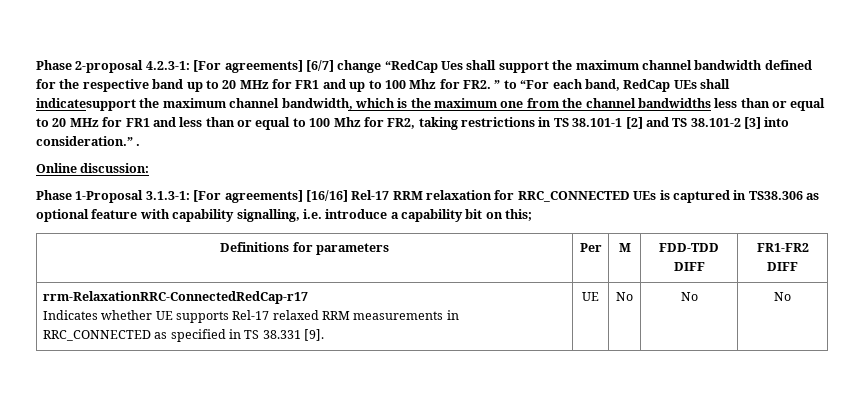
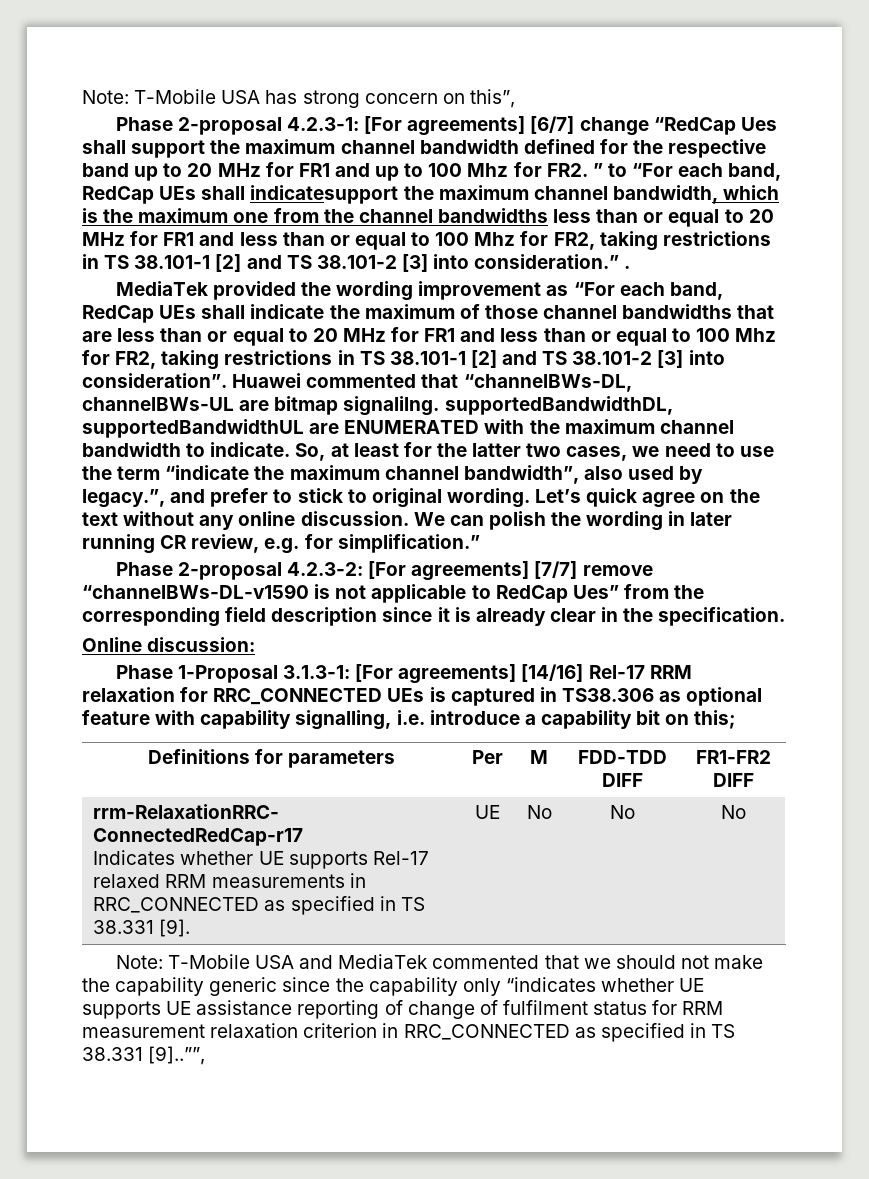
(36, 65) none -> [82,89,515,108] Note: T-Mobile USA has strong concern on this”, //
(141, 144) none -> [115,281,723,301] [82,304,775,323] [82,327,777,346] [82,350,725,370] [82,373,632,392] [82,396,673,416] [82,419,734,438] [82,442,774,461] [82,465,704,484] [82,488,760,508] [82,511,733,531] [82,534,480,554] [115,561,653,581] [82,584,705,603] [82,607,786,627] // MediaTek provided the wording improvement as “For each band, RedCap UEs shall indicate the maximum of those channel bandwidths that are less than or equal to 20 MHz for FR1 and less than or equal to 100 Mhz for FR2, taking restrictions in TS 38.101-1 [2] and TS 38.101-2 [3] into consideration”. Huawei commented that “channelBWs-DL, channelBWs-UL are bitmap signalilng. supportedBandwidthDL, supportedBandwidthUL are ENUMERATED with the maximum channel bandwidth to indicate. So, at least for the latter two cases, we need to use the term “indicate the maximum channel bandwidth”, also used by legacy.”, and prefer to stick to original wording. Let’s quick agree on the text without any online discussion. We can polish the wording in later running CR review, e.g. for simplification.” // Phase 2-proposal 4.2.3-2: [For agreements] [7/7] remove “channelBWs-DL-v1590 is not applicable to RedCap Ues” from the corresponding field description since it is already clear in the specification.
[305,190,348,202] [16/16] -> [521,664,584,682] [14/16]
(791, 296) none -> [115,954,764,969] [82,977,705,996] [82,1000,724,1019] [82,1023,736,1042] [82,1046,206,1065] // Note: T-Mobile USA and MediaTek commented that we should not make the capability generic since the capability only “indicates whether UE supports UE assistance reporting of change of fulfilment status for RRM measurement relaxation criterion in RRC_CONNECTED as specified in TS 38.331 [9]..””,

